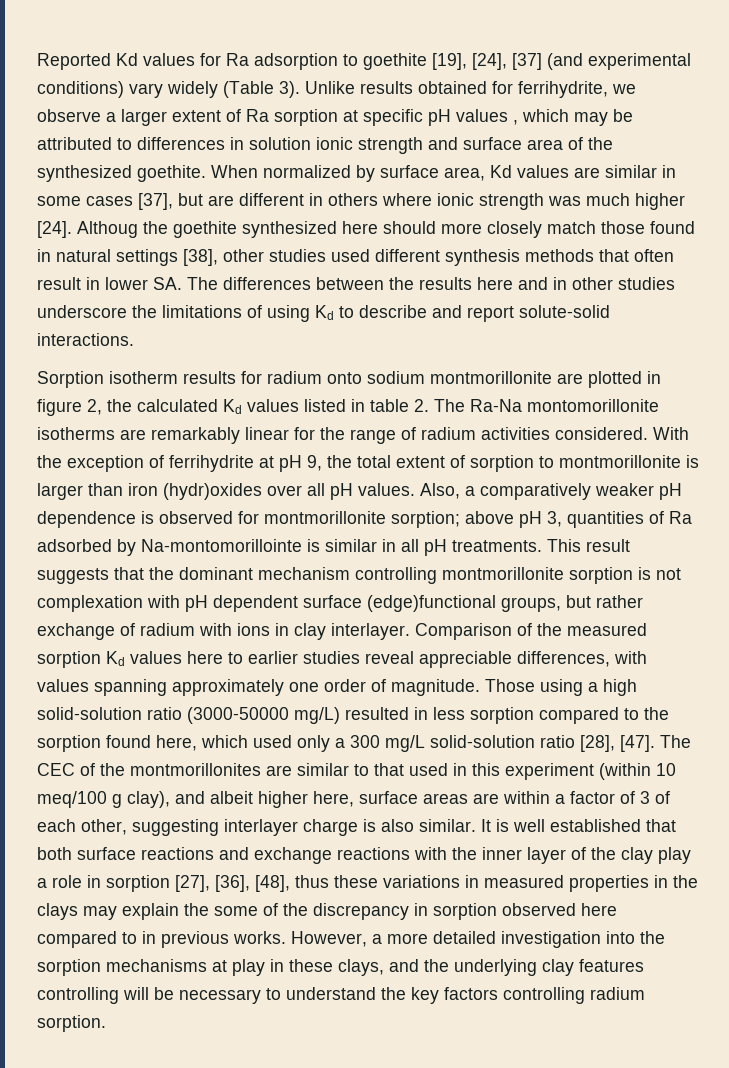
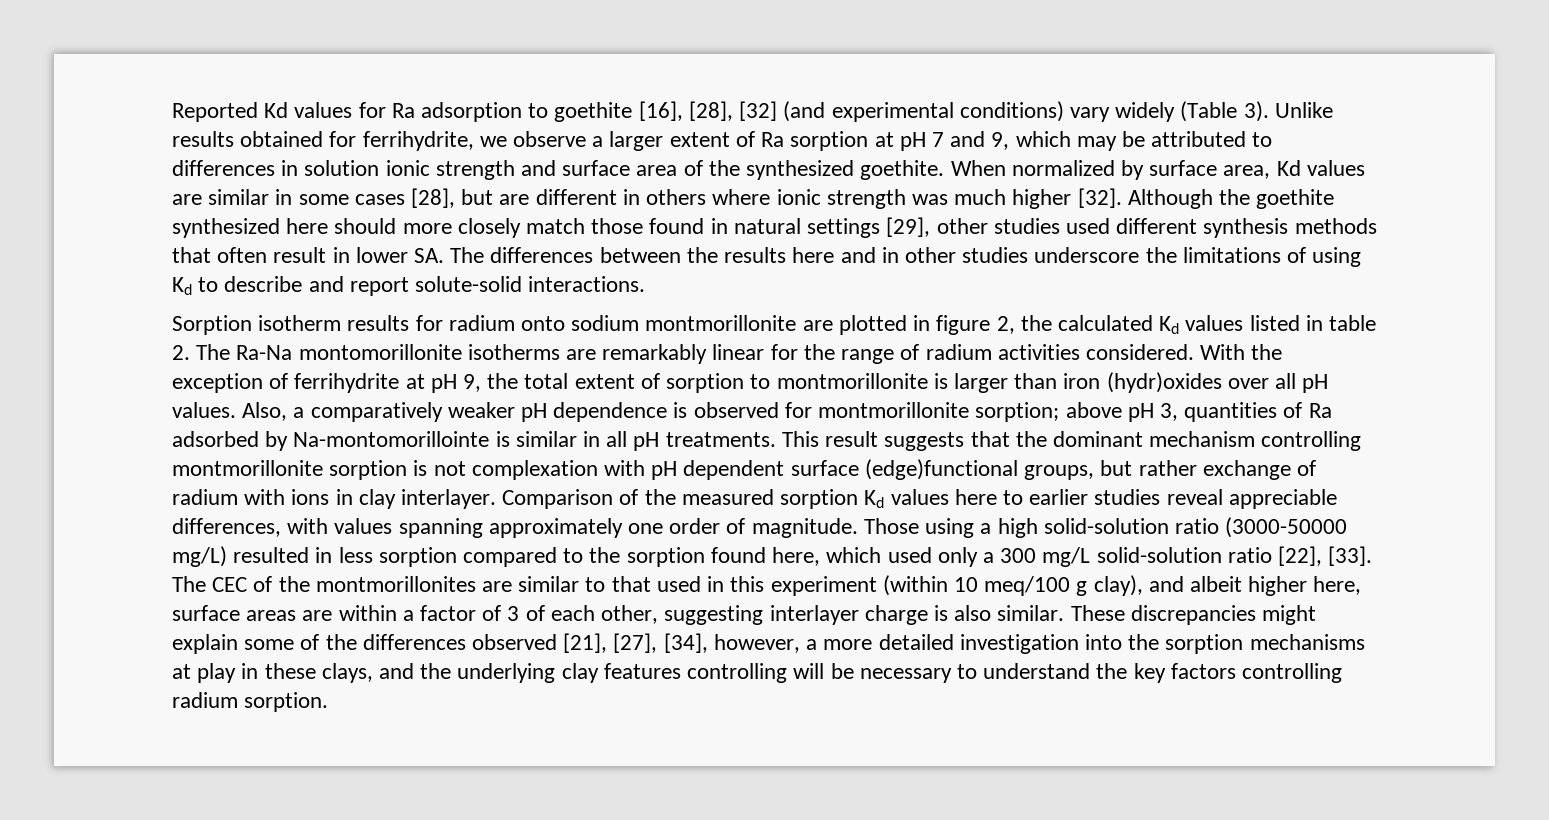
[432,53,542,70] [19], [24], [37] -> [638,101,778,121] [16], [28], [32]
[363,109,518,126] specific pH values , -> [899,131,1010,151] pH 7 and 9,
[138,193,173,210] [37], -> [411,188,456,208] [28],
[37,221,138,238] [24]. Althoug -> [1077,188,1213,209] [32]. Although
[183,249,218,266] [38], -> [886,217,931,237] [29],
[580,735,655,752] [28], [47]. -> [1277,546,1373,566] [22], [33].
[481,819,676,832] [37,847,691,864] [37,875,698,892] [37,903,617,920] [37,931,367,948] It is well established that both surface reactions and exchange reactions with the inner layer of the clay play a role in sorption [27], [36], [48], thus these variations in measured properties in the clays may explain the some of the discrepancy in sorption observed here compared to in previous works. However, -> [1070,605,1316,625] [172,633,800,654] These discrepancies might explain some of the differences observed [21], [27], [34], however,

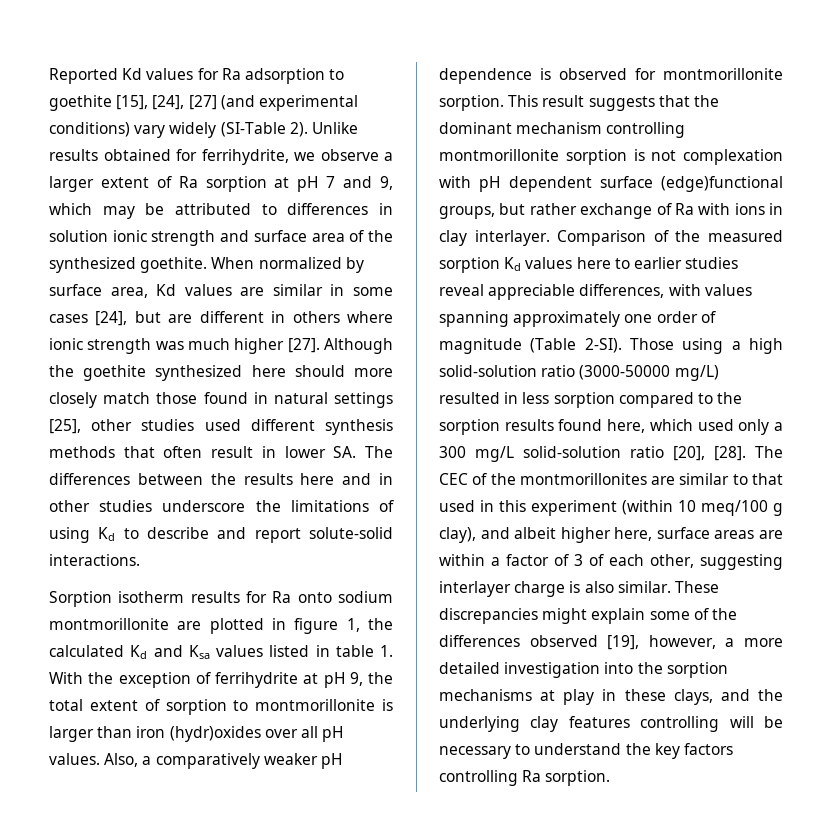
[638,101,778,121] [16], [28], [32] -> [116,95,217,110] [15], [24], [27]
[1180,101,1269,122] (Table 3). -> [220,122,308,137] (SI-Table 2).
[411,188,456,208] [28], -> [95,311,128,326] [24],
[1077,188,1122,208] [32]. -> [287,338,320,353] [27].
[886,217,931,237] [29], -> [49,419,81,434] [25],
[448,315,515,331] radium -> [272,591,292,603] Ra
[996,316,1015,334] 2, -> [346,618,360,632] 1,
(1180, 325) none -> [153,645,210,659] and Ksa
[172,344,1194,364] 2. The Ra-Na montomorillonite isotherms are remarkably linear for the range of radium activities considered. -> [380,645,393,657] 1.
[975,402,1332,422] [172,431,776,451] sorption; above pH 3, quantities of Ra adsorbed by Na-montomorillointe is similar in all pH treatments. -> [439,95,504,111] sorption.
[172,489,238,505] radium -> [674,203,694,215] Ra
[751,518,858,538] magnitude. -> [439,338,622,354] magnitude (Table 2-SI).
(705, 557) none -> [504,419,554,431] results
[1277,546,1373,566] [22], [33]. -> [673,446,746,461] [20], [28].
[563,633,708,653] [21], [27], [34], -> [607,635,640,650] [19],
[172,692,238,708] radium -> [522,770,542,782] Ra

